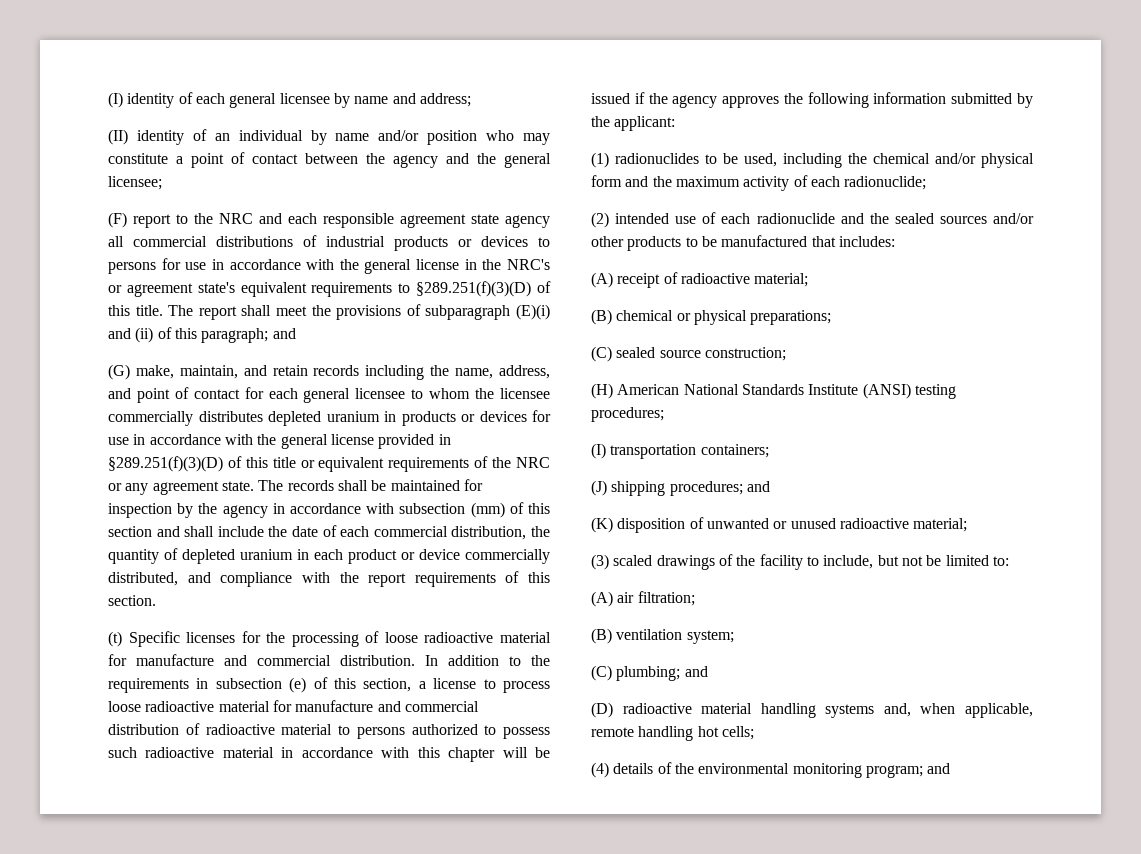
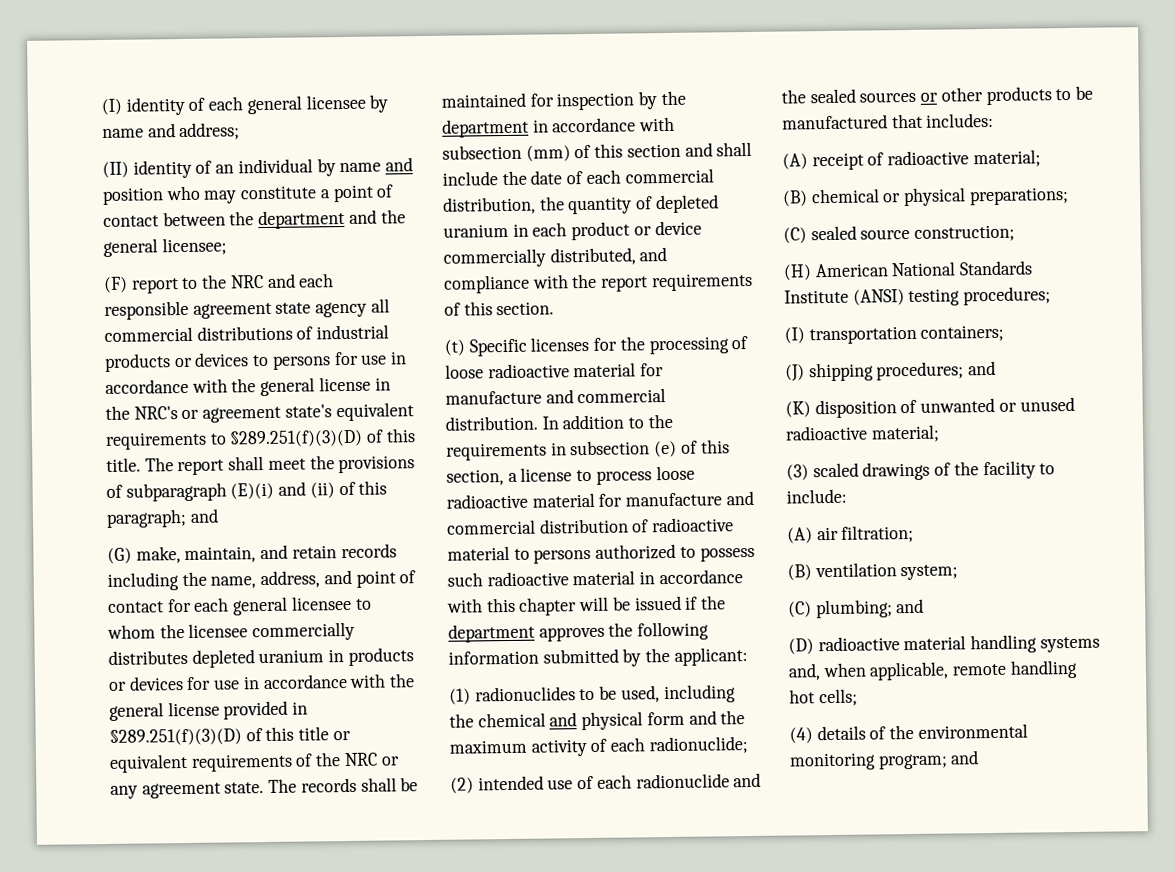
[378,130,420,141] and/or -> [385,157,414,172] and
[393,155,438,168] agency -> [258,209,346,230] department
[222,505,268,518] agency -> [442,118,529,138] department
[672,95,718,108] agency -> [448,623,535,643] department
[935,153,976,164] and/or -> [549,712,578,727] and
[993,213,1034,224] and/or -> [920,92,939,102] or
[823,555,1009,569] include, but not be limited to: -> [786,488,847,504] include:

